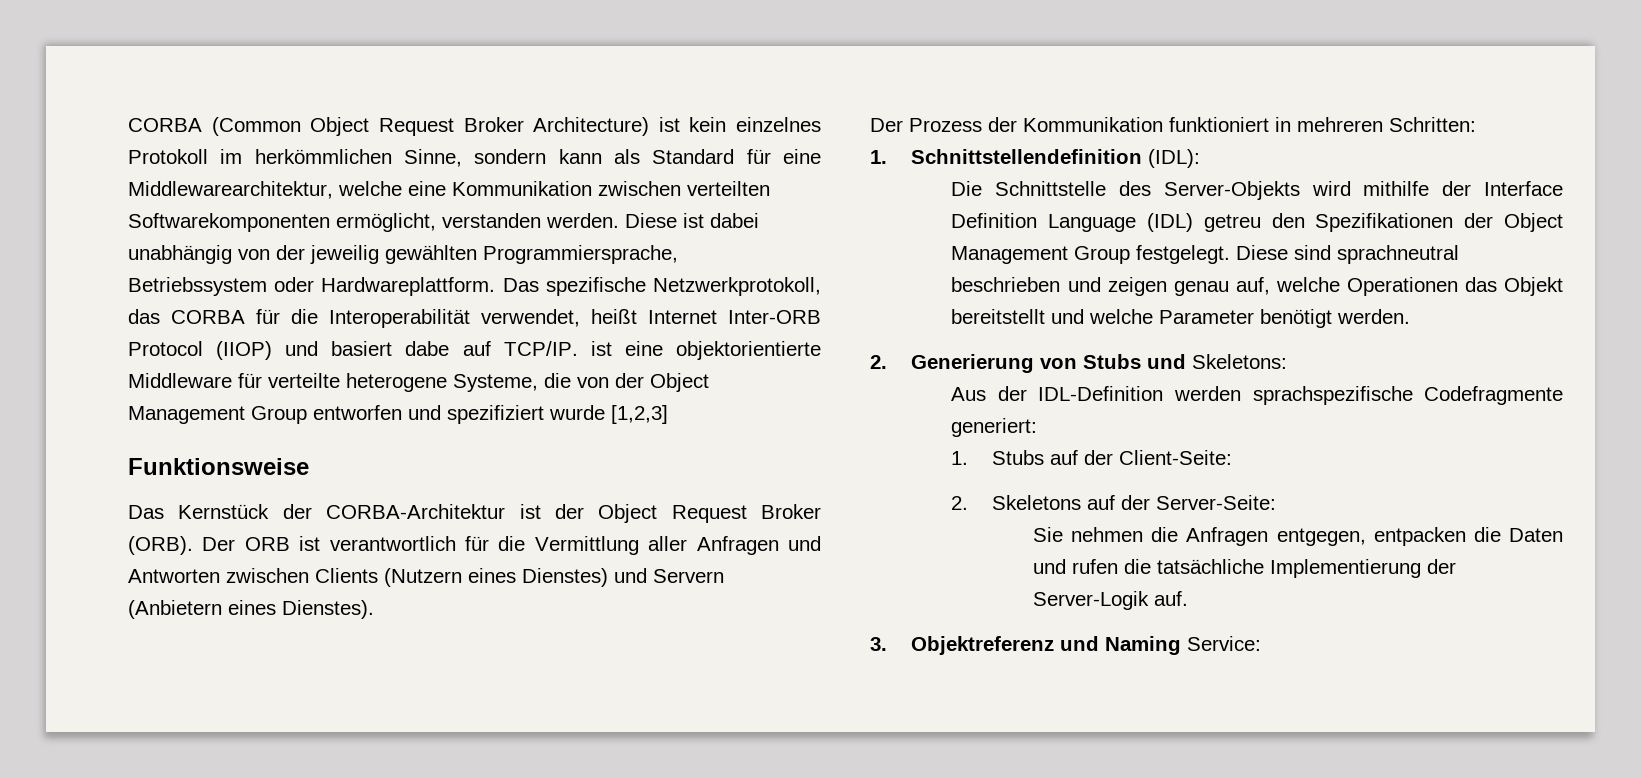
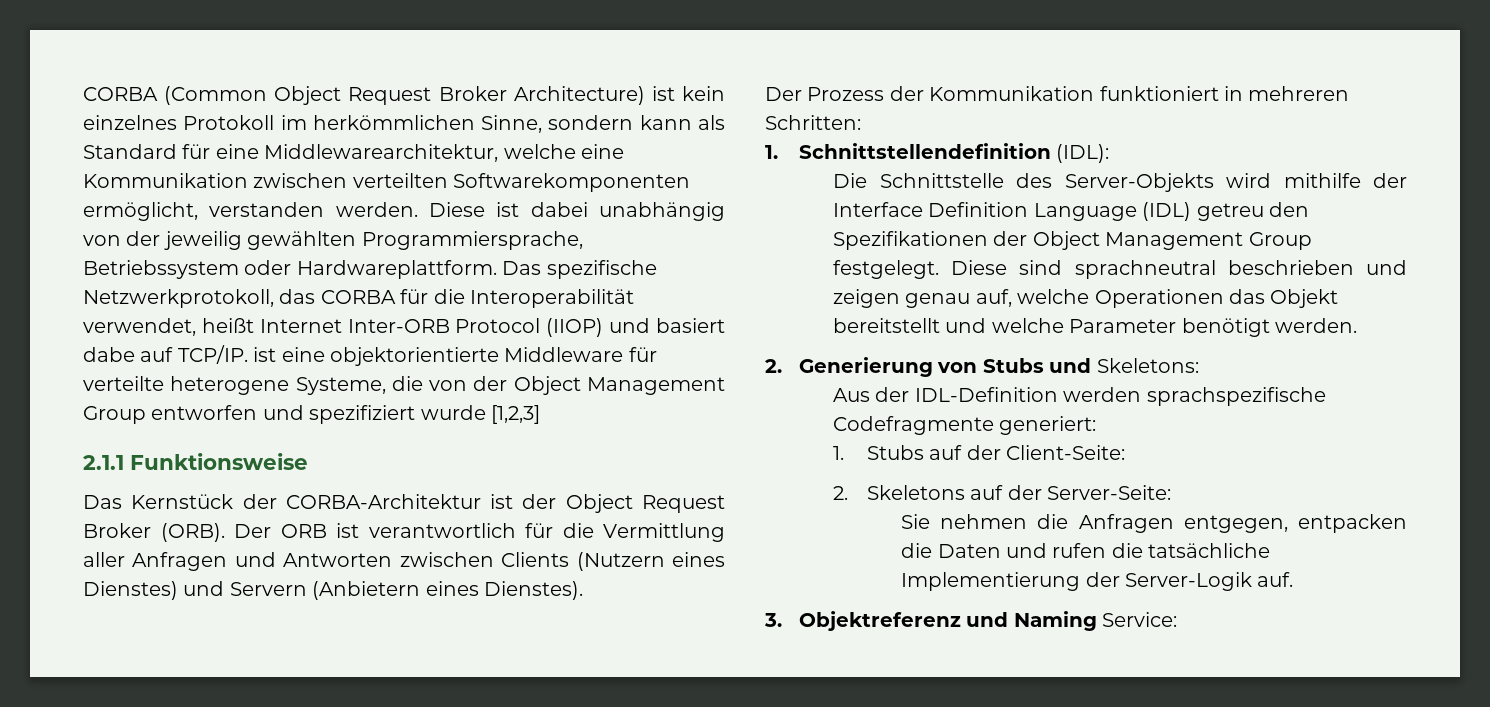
(668, 414) none -> [83,455,124,470] 2.1.1

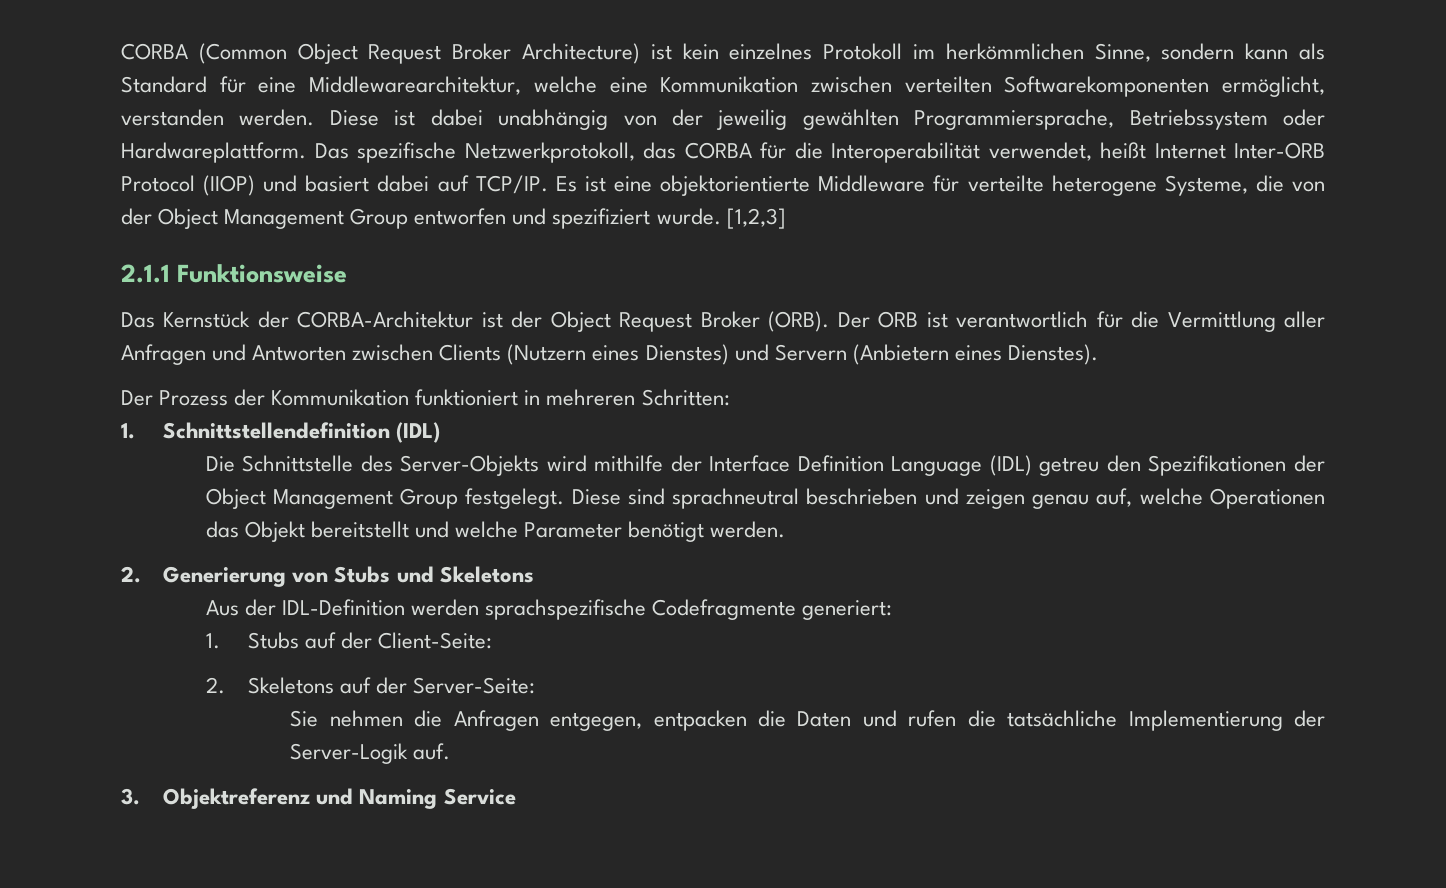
[83,347,135,362] dabe -> [377,175,430,192] dabei
(248, 354) none -> [555,176,577,192] Es
[420,405,486,420] wurde -> [656,208,721,225] wurde.
[1056,144,1110,163] (IDL): -> [396,422,441,443] (IDL)
[1096,358,1199,373] Skeletons: -> [439,566,534,583] Skeletons
[1102,612,1178,627] Service: -> [443,788,516,805] Service

